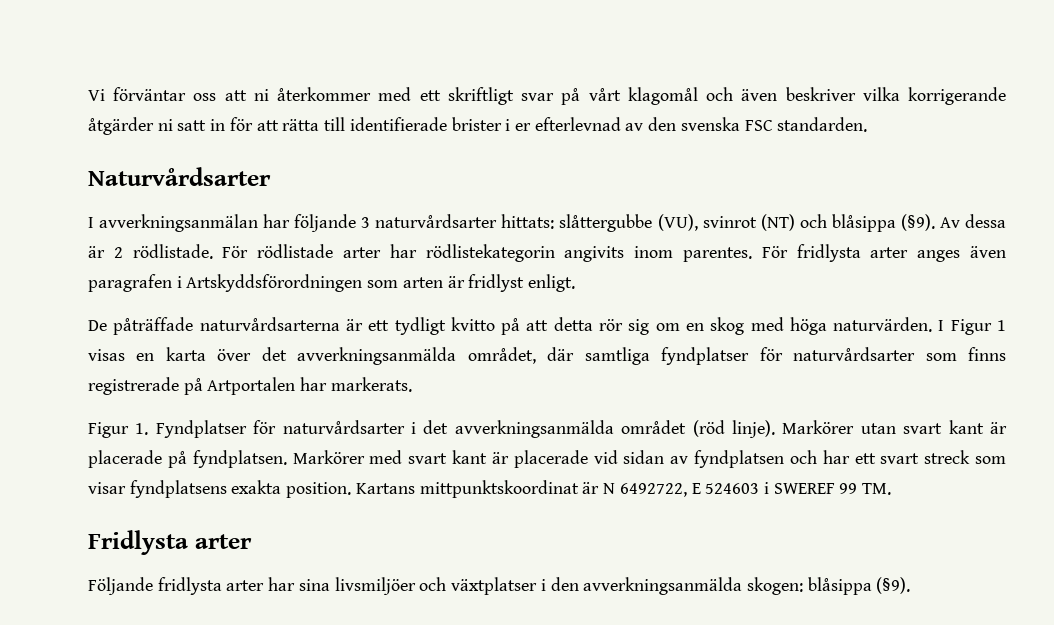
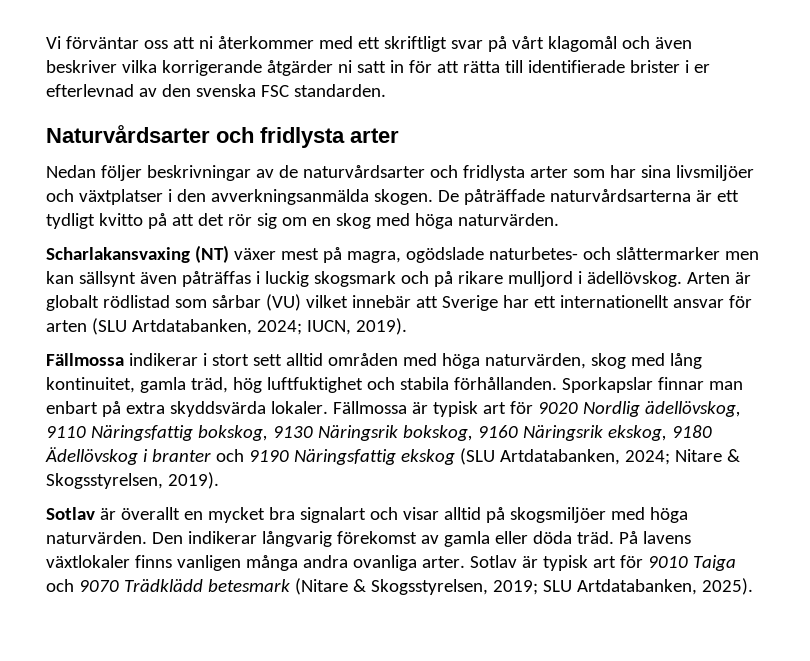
[88,214,1007,232] [88,244,1006,262] [88,274,576,292] // I avverkningsanmälan har följande 3 naturvårdsarter hittats: slåttergubbe (VU), svinrot (NT) och blåsippa (§9). Av dessa är 2 rödlistade. För rödlistade arter har rödlistekategorin angivits inom parentes. För fridlysta arter anges även paragrafen i Artskyddsförordningen som arten är fridlyst enligt. // -> [216,127,399,148] [46,165,754,181] [46,189,433,205] och fridlysta arter // Nedan följer beskrivningar av de naturvårdsarter och fridlysta arter som har sina livsmiljöer och växtplatser i den avverkningsanmälda skogen.
[553,317,593,331] detta -> [197,213,224,226] det
[938,319,1006,335] [88,347,1006,365] [88,377,412,395] [88,420,1007,438] [88,450,1007,468] [88,480,892,498] [88,530,252,555] [88,577,911,595] I Figur 1 visas en karta över det avverkningsanmälda området, där samtliga fyndplatser för naturvårdsarter som finns registrerade på Artportalen har markerats. // Figur 1. Fyndplatser för naturvårdsarter i det avverkningsanmälda området (röd linje). Markörer utan svart kant är placerade på fyndplatsen. Markörer med svart kant är placerade vid sidan av fyndplatsen och har ett svart streck som visar fyndplatsens exakta position. Kartans mittpunktskoordinat är N 6492722, E 524603 i SWEREF 99 TM. // Fridlysta arter // Följande fridlysta arter har sina livsmiljöer och växtplatser i den avverkningsanmälda skogen: blåsippa (§9). -> [46,245,759,263] [46,271,751,287] [46,294,752,311] [46,318,407,335] [46,353,702,369] [46,377,743,393] [46,401,741,417] [46,425,712,441] [45,447,740,465] [46,472,219,489] [46,507,688,523] [46,531,691,547] [46,555,736,571] [46,578,753,595] // Scharlakansvaxing (NT) växer mest på magra, ogödslade naturbetes- och slåttermarker men kan sällsynt även påträffas i luckig skogsmark och på rikare mulljord i ädellövskog. Arten är globalt rödlistad som sårbar (VU) vilket innebär att Sverige har ett internationellt ansvar för arten (SLU Artdatabanken, 2024; IUCN, 2019). // Fällmossa indikerar i stort sett alltid områden med höga naturvärden, skog med lång kontinuitet, gamla träd, hög luftfuktighet och stabila förhållanden. Sporkapslar finnar man enbart på extra skyddsvärda lokaler. Fällmossa är typisk art för 9020 Nordlig ädellövskog, 9110 Näringsfattig bokskog, 9130 Näringsrik bokskog, 9160 Näringsrik ekskog, 9180 Ädellövskog i branter och 9190 Näringsfattig ekskog (SLU Artdatabanken, 2024; Nitare & Skogsstyrelsen, 2019). // Sotlav är överallt en mycket bra signalart och visar alltid på skogsmiljöer med höga naturvärden. Den indikerar långvarig förekomst av gamla eller döda träd. På lavens växtlokaler finns vanligen många andra ovanliga arter. Sotlav är typisk art för 9010 Taiga och 9070 Trädklädd betesmark (Nitare & Skogsstyrelsen, 2019; SLU Artdatabanken, 2025).

